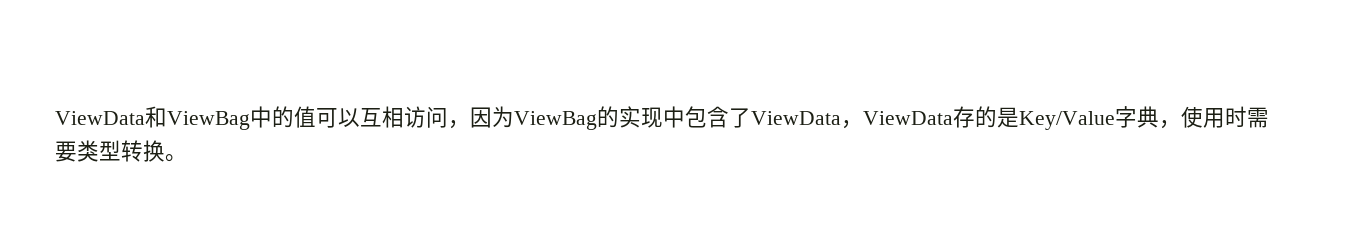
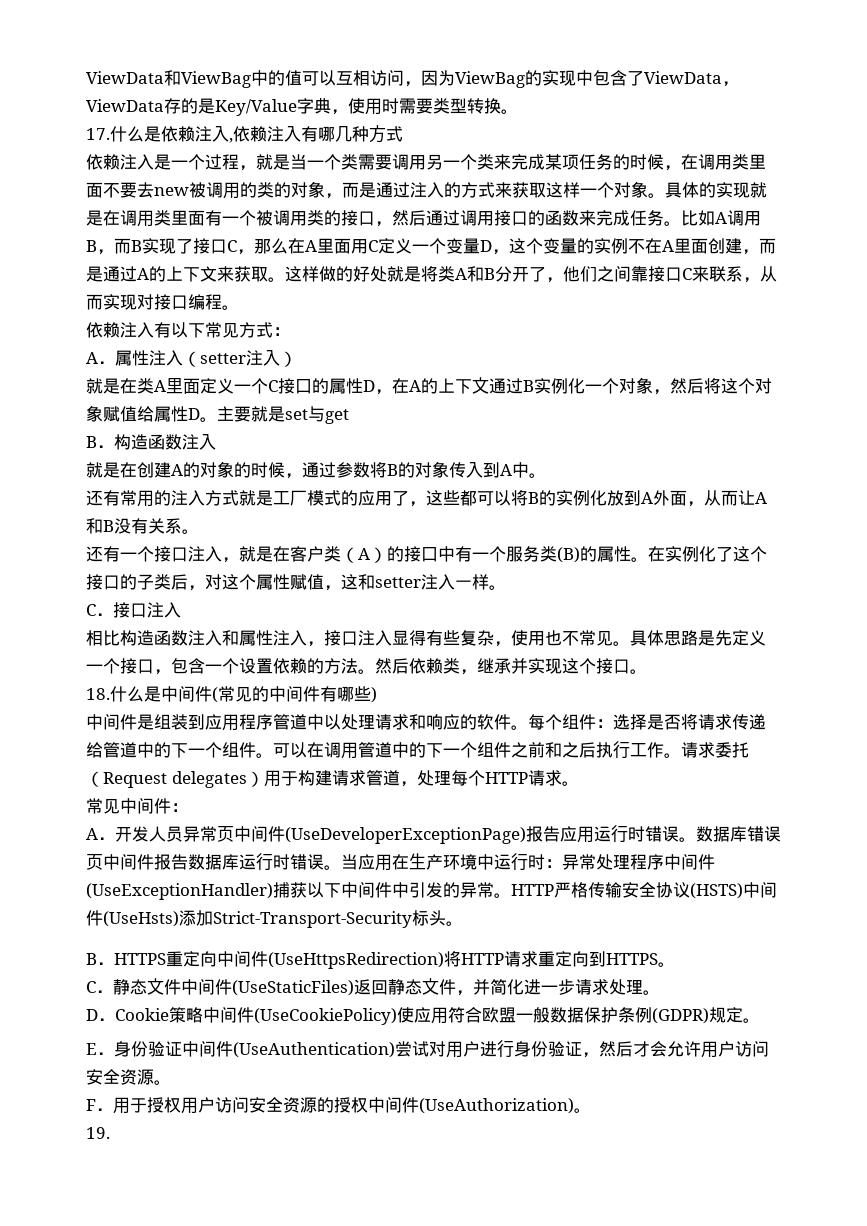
(187, 158) none -> [86,125,403,143] [86,154,766,171] [86,181,767,199] [86,210,761,227] [86,238,776,255] [86,266,777,283] [86,294,239,310] [86,322,290,338] [86,350,297,367] [86,377,772,395] [86,405,349,424] [86,434,216,450] [86,461,546,479] [86,490,767,507] [86,518,199,534] [86,546,767,563] [86,574,506,591] [86,602,181,618] [86,630,766,647] [86,658,647,675] [86,686,377,703] [86,714,766,731] [86,741,749,759] [86,770,579,788] [86,798,188,814] [86,825,781,844] [86,853,715,871] [86,882,777,900] [86,910,463,928] [86,951,675,969] [86,978,660,996] [86,1007,760,1025] [86,1040,769,1058] [86,1069,171,1085] [86,1097,591,1114] [86,1127,110,1139] // 17.什么是依赖注⼊,依赖注⼊有哪⼏种⽅式 // 依赖注入是⼀个过程，就是当⼀个类需要调用另⼀个类来完成某项任务的时候，在调用类里面不要去new被调⽤的类的对象，而是通过注入的方式来获取这样⼀个对象。具体的实现就是在调⽤类里面有⼀个被调用类的接口，然后通过调用接口的函数来完成任务。比如A调用B，而B实现了接口C，那么在A里面用C定义⼀个变量D，这个变量的实例不在A里面创建，而是通过A的上下文来获取。这样做的好处就是将类A和B分开了，他们之间靠接口C来联系，从而实现对接口编程。 // 依赖注入有以下常见方式： // A．属性注入（setter注⼊） // 就是在类A⾥⾯定义⼀个C接⼝的属性D，在A的上下⽂通过B实例化⼀个对象，然后将这个对象赋值给属性D。主要就是set与get // B．构造函数注⼊ // 就是在创建A的对象的时候，通过参数将B的对象传⼊到A中。 // 还有常⽤的注入方式就是⼯厂模式的应用了，这些都可以将B的实例化放到A外面，从而让A和B没有关系。 // 还有⼀个接口注入，就是在客户类（A）的接⼝中有⼀个服务类(B)的属性。在实例化了这个接口的子类后，对这个属性赋值，这和setter注入一样。 // C．接口注入 // 相比构造函数注入和属性注入，接口注入显得有些复杂，使用也不常见。具体思路是先定义⼀个接口，包含⼀个设置依赖的方法。然后依赖类，继承并实现这个接口。 // 18.什么是中间件(常见的中间件有哪些) // 中间件是组装到应⽤程序管道中以处理请求和响应的软件。每个组件：选择是否将请求传递给管道中的下⼀个组件。可以在调⽤管道中的下⼀个组件之前和之后执⾏⼯作。请求委托（Request delegates）⽤于构建请求管道，处理每个HTTP请求。 // 常见中间件： // A．开发人员异常⻚中间件(UseDeveloperExceptionPage)报告应⽤运⾏时错误。数据库错误⻚中间件报告数据库运⾏时错误。当应⽤在⽣产环境中运⾏时：异常处理程序中间件(UseExceptionHandler)捕获以下中间件中引发的异常。HTTP严格传输安全协议(HSTS)中间件(UseHsts)添加Strict-Transport-Security标头。 // B．HTTPS重定向中间件(UseHttpsRedirection)将HTTP请求重定向到HTTPS。 // C．静态⽂件中间件(UseStaticFiles)返回静态⽂件，并简化进⼀步请求处理。 // D．Cookie策略中间件(UseCookiePolicy)使应⽤符合欧盟⼀般数据保护条例(GDPR)规定。 // E．身份验证中间件(UseAuthentication)尝试对⽤户进⾏身份验证，然后才会允许⽤户访问安全资源。 // F．⽤于授权⽤户访问安全资源的授权中间件(UseAuthorization)。 // 19.

